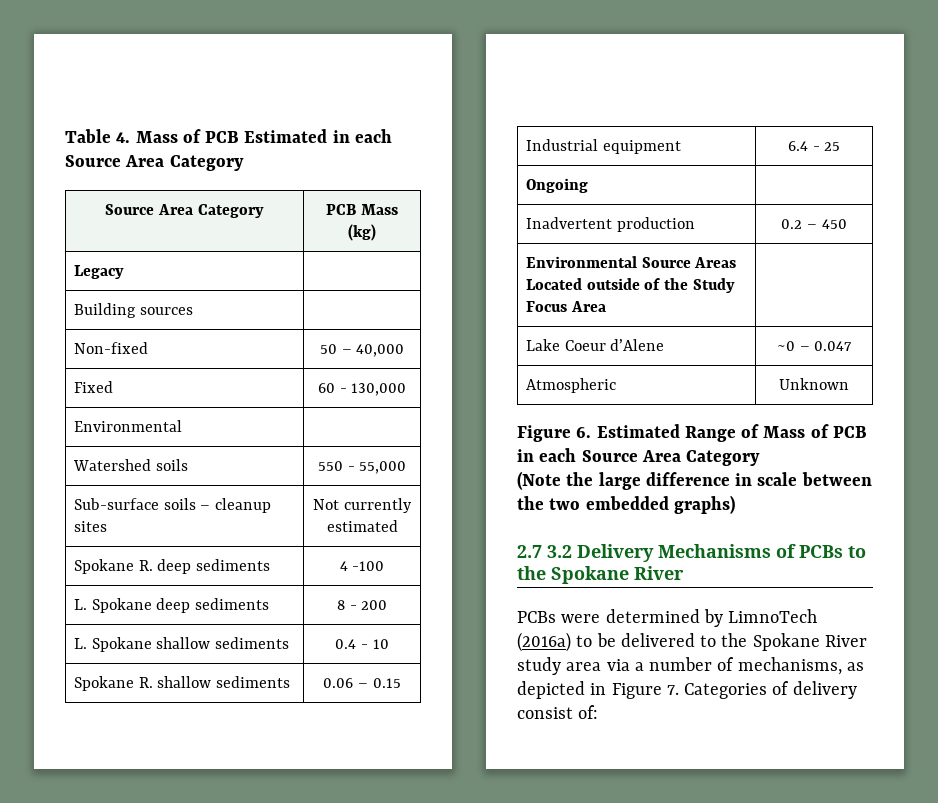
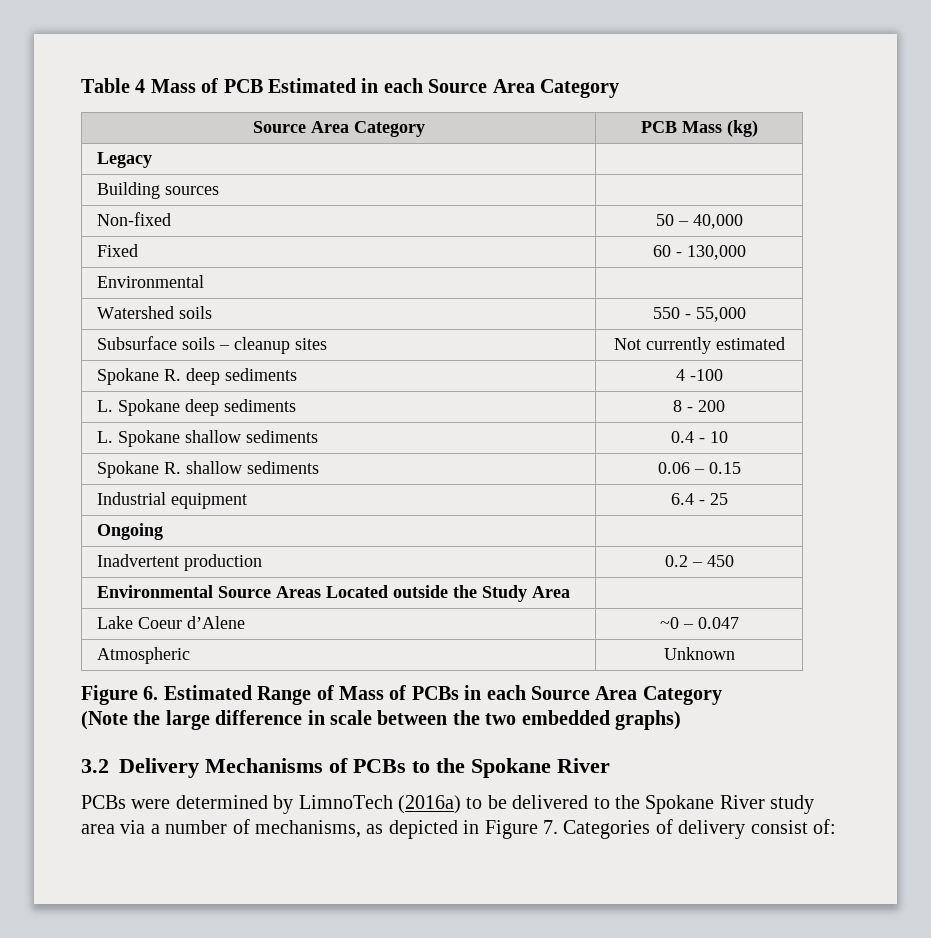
[116,132,131,143] 4. -> [135,79,146,93] 4
[73,498,159,510] Sub-surface -> [96,336,177,350] Subsurface
[644,278,661,290] of -> (448, 591) none
[525,301,567,312] Focus -> (527, 593) none
[832,426,867,438] PCB -> [411,686,459,700] PCBs
[517,545,542,558] 2.7 -> (681, 720) none

